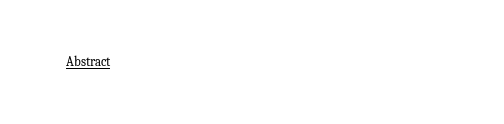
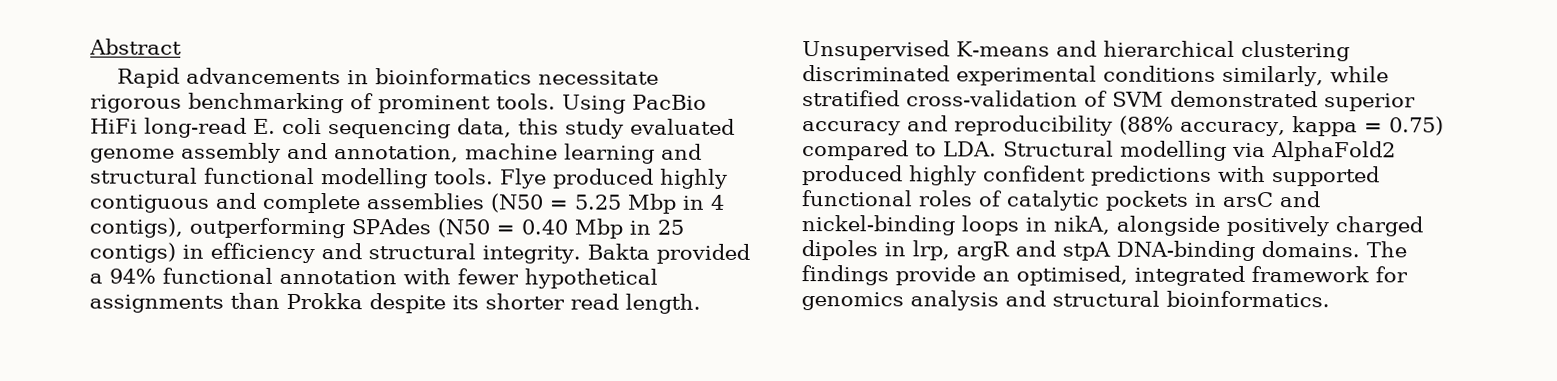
(111, 60) none -> [116,67,659,88] [90,92,707,114] [90,117,735,139] [90,142,702,164] [90,167,728,189] [89,192,724,214] [89,217,684,239] [89,242,750,264] [89,267,658,289] [89,292,701,314] [802,40,1350,62] [802,65,1389,87] [802,90,1416,112] [802,115,1444,137] [802,140,1396,162] [802,165,1380,187] [801,190,1320,211] [801,215,1423,237] [801,240,1407,261] [801,265,1408,286] [801,290,1330,311] // Rapid advancements in bioinformatics necessitate rigorous benchmarking of prominent tools. Using PacBio HiFi long-read E. coli sequencing data, this study evaluated genome assembly and annotation, machine learning and structural functional modelling tools. Flye produced highly contiguous and complete assemblies (N50 = 5.25 Mbp in 4 contigs), outperforming SPAdes (N50 = 0.40 Mbp in 25 contigs) in efficiency and structural integrity. Bakta provided a 94% functional annotation with fewer hypothetical assignments than Prokka despite its shorter read length. Unsupervised K-means and hierarchical clustering discriminated experimental conditions similarly, while stratified cross-validation of SVM demonstrated superior accuracy and reproducibility (88% accuracy, kappa = 0.75) compared to LDA. Structural modelling via AlphaFold2 produced highly confident predictions with supported functional roles of catalytic pockets in arsC and nickel-binding loops in nikA, alongside positively charged dipoles in lrp, argR and stpA DNA-binding domains. The findings provide an optimised, integrated framework for genomics analysis and structural bioinformatics.

